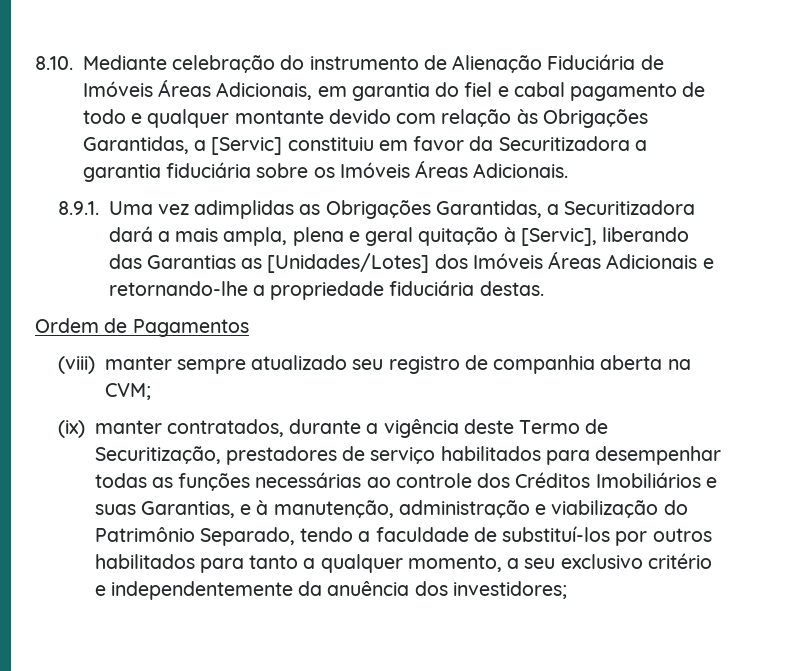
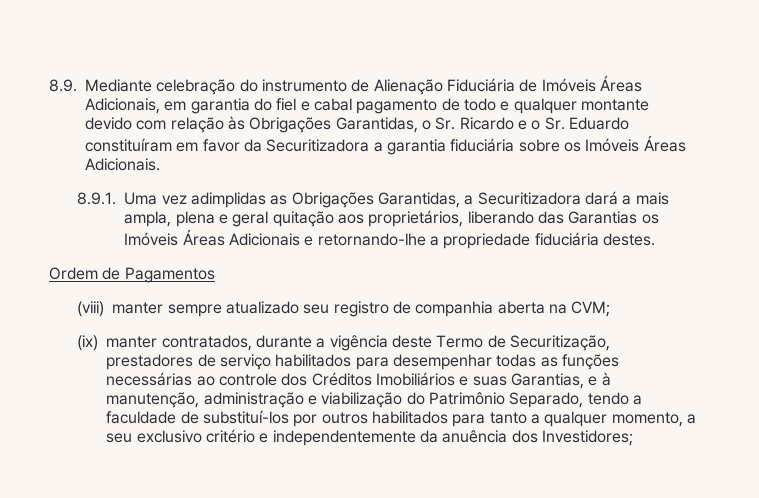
[35,56,73,70] 8.10. -> [49,79,77,92] 8.9.
[194,137,374,155] a [Servic] constituiu -> [421,117,629,130] [85,138,172,152] o Sr. Ricardo e o Sr. Eduardo constituíram
[503,227,597,246] à [Servic], -> [338,210,464,227] aos proprietários,
[241,253,468,273] as [Unidades/Lotes] dos -> [641,214,659,224] os
[479,281,544,296] destas. -> [603,233,656,246] destes.
[452,581,567,599] investidores; -> [542,430,634,446] Investidores;

